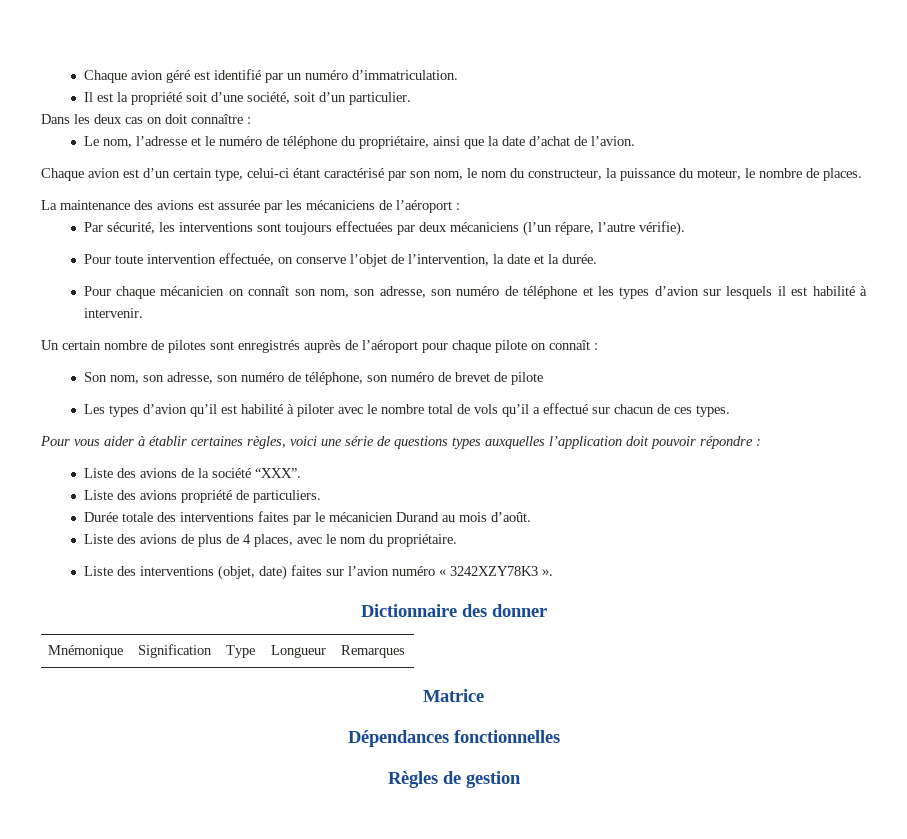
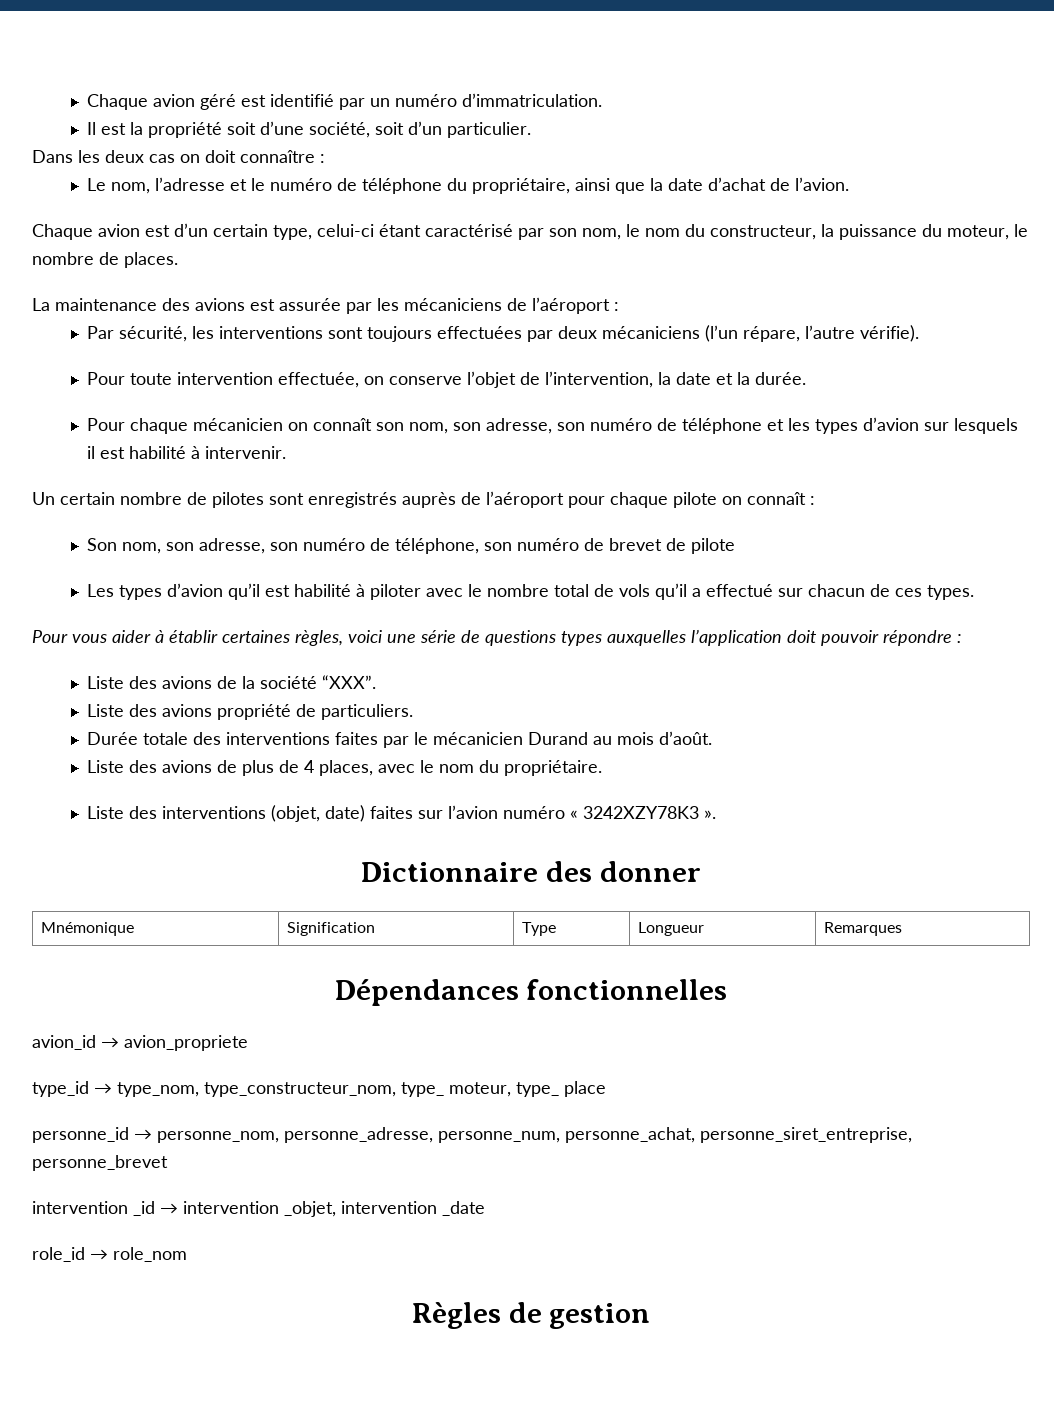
[423,689,484,702] // Matrice -> (902, 929) none
(560, 736) none -> [32,1035,248,1051] [32,1081,606,1097] [32,1127,912,1143] [32,1155,168,1171] [32,1201,485,1217] [32,1247,187,1262] // avion_id → avion_propriete // type_id → type_nom, type_constructeur_nom, type_ moteur, type_ place // personne_id → personne_nom, personne_adresse, personne_num, personne_achat, personne_siret_entreprise, personne_brevet // intervention _id → intervention _objet, intervention _date // role_id → role_nom

